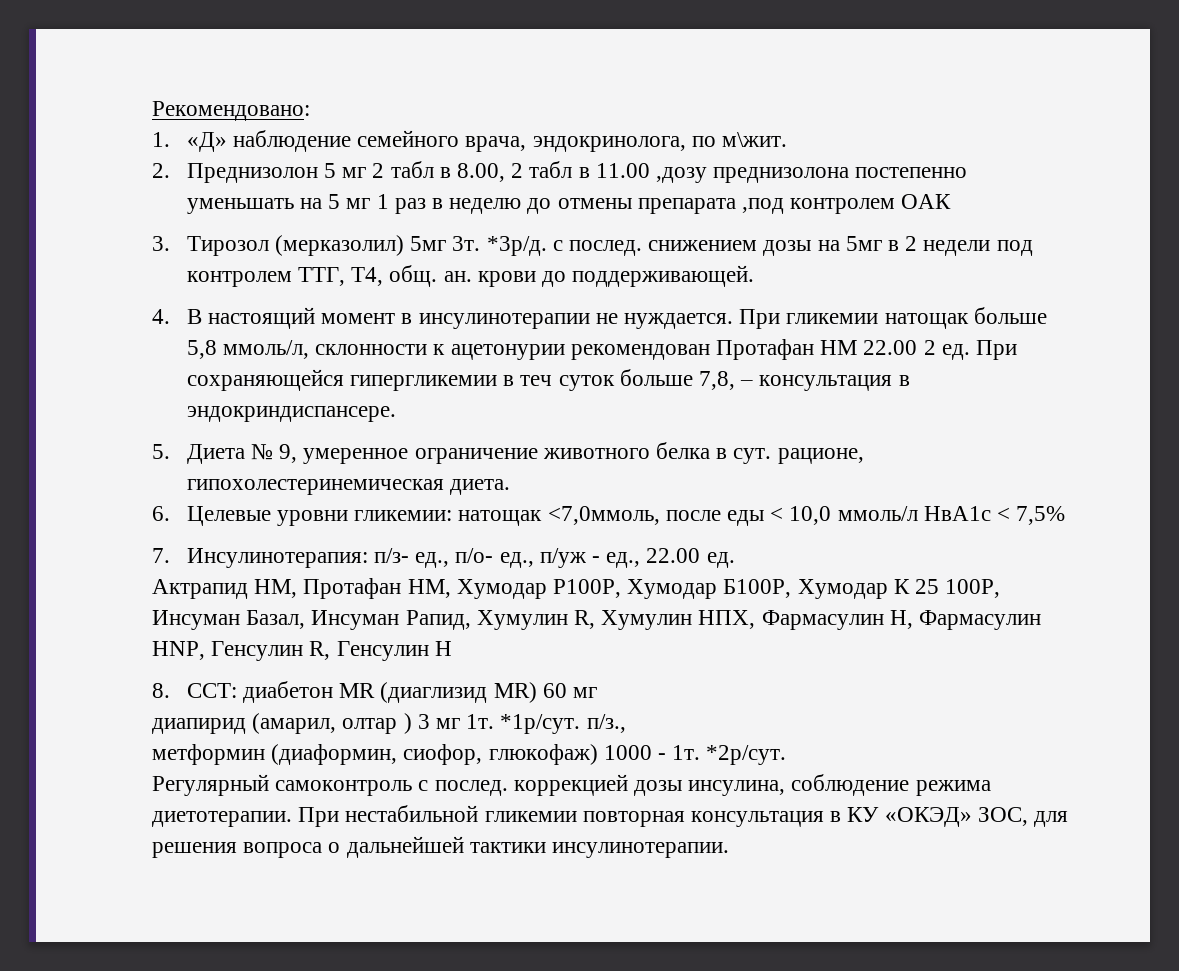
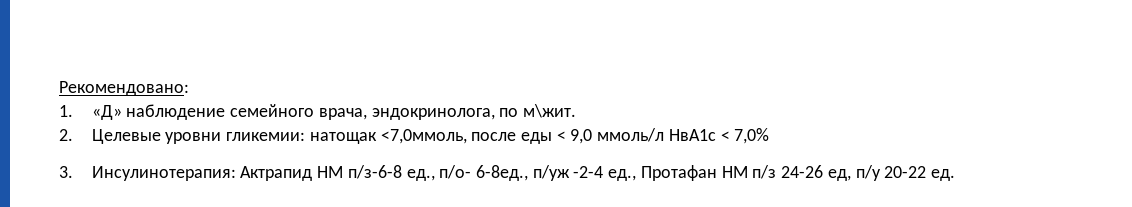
[186,161,968,183] [186,194,952,214] [152,235,1033,256] [186,265,755,287] [152,307,1047,329] [186,339,1018,360] [186,369,910,391] [186,406,396,422] [152,442,864,464] [186,479,510,495] [152,506,170,521] Преднизолон 5 мг 2 табл в 8.00, 2 табл в 11.00 ,дозу преднизолона постепенно уменьшать на 5 мг 1 раз в неделю до отмены препарата ,под контролем ОАК // 3. Тирозол (мерказолил) 5мг 3т. *3р/д. с послед. снижением дозы на 5мг в 2 недели под контролем ТТГ, Т4, общ. ан. крови до поддерживающей. // 4. В настоящий момент в инсулинотерапии не нуждается. При гликемии натощак больше 5,8 ммоль/л, склонности к ацетонурии рекомендован Протафан НМ 22.00 2 ед. При сохраняющейся гипергликемии в теч суток больше 7,8, – консультация в эндокриндиспансере. // 5. Диета № 9, умеренное ограничение животного белка в сут. рационе, гипохолестеринемическая диета. // 6. -> (73, 135) none
[789,506,832,525] 10,0 -> [570,129,593,144] 9,0
[1016,506,1066,525] [152,548,735,568] [152,578,1001,599] [152,610,1042,630] [152,641,452,661] [152,681,597,703] [152,713,626,734] [152,744,787,765] [152,774,991,796] [152,805,1069,827] [152,836,730,858] 7,5% // 7. Инсулинотерапия: п/з- ед., п/о- ед., п/уж - ед., 22.00 ед. // Актрапид НМ, Протафан НМ, Хумодар Р100Р, Хумодар Б100Р, Хумодар К 25 100Р, Инсуман Базал, Инсуман Рапид, Хумулин R, Хумулин НПХ, Фармасулин Н, Фармасулин НNР, Генсулин R, Генсулин Н // 8. ССТ: диабетон МR (диаглизид МR) 60 мг // диапирид (амарил, олтар ) 3 мг 1т. *1р/сут. п/з., // метформин (диаформин, сиофор, глюкофаж) 1000 - 1т. *2р/сут. // Регулярный самоконтроль с послед. коррекцией дозы инсулина, соблюдение режима диетотерапии. При нестабильной гликемии повторная консультация в КУ «ОКЭД» ЗОС, для решения вопроса о дальнейшей тактики инсулинотерапии. -> [734,128,770,144] [59,165,955,181] 7,0% // 3. Инсулинотерапия: Актрапид НМ п/з-6-8 ед., п/о- 6-8ед., п/уж -2-4 ед., Протафан НМ п/з 24-26 ед, п/у 20-22 ед.

